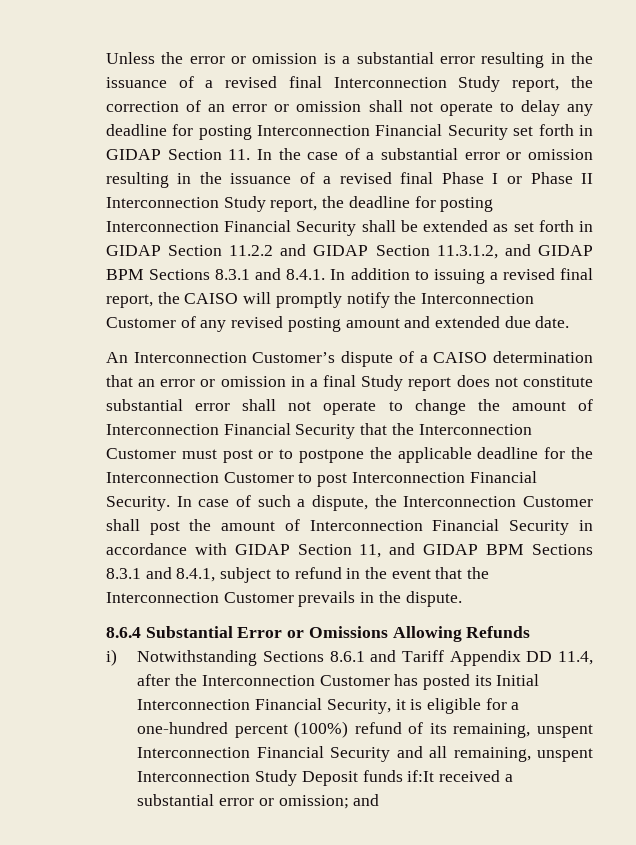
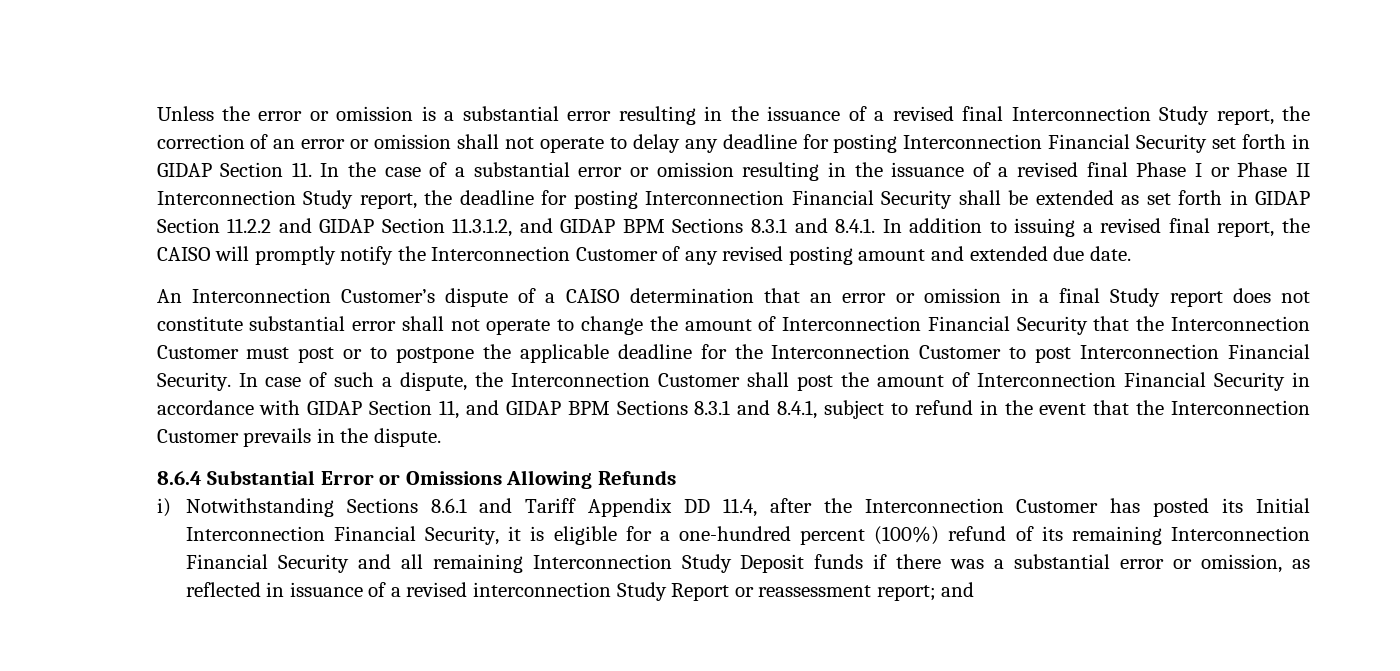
[453,723,593,738] remaining, unspent -> [1071,526,1162,545] remaining
[453,747,593,762] remaining, unspent -> [432,554,523,573] remaining
[407,770,513,782] [137,794,349,809] if:It received a substantial error or omission; -> [873,554,1310,573] [185,582,936,601] if there was a substantial error or omission, as reflected in issuance of a revised interconnection Study Report or reassessment report;

